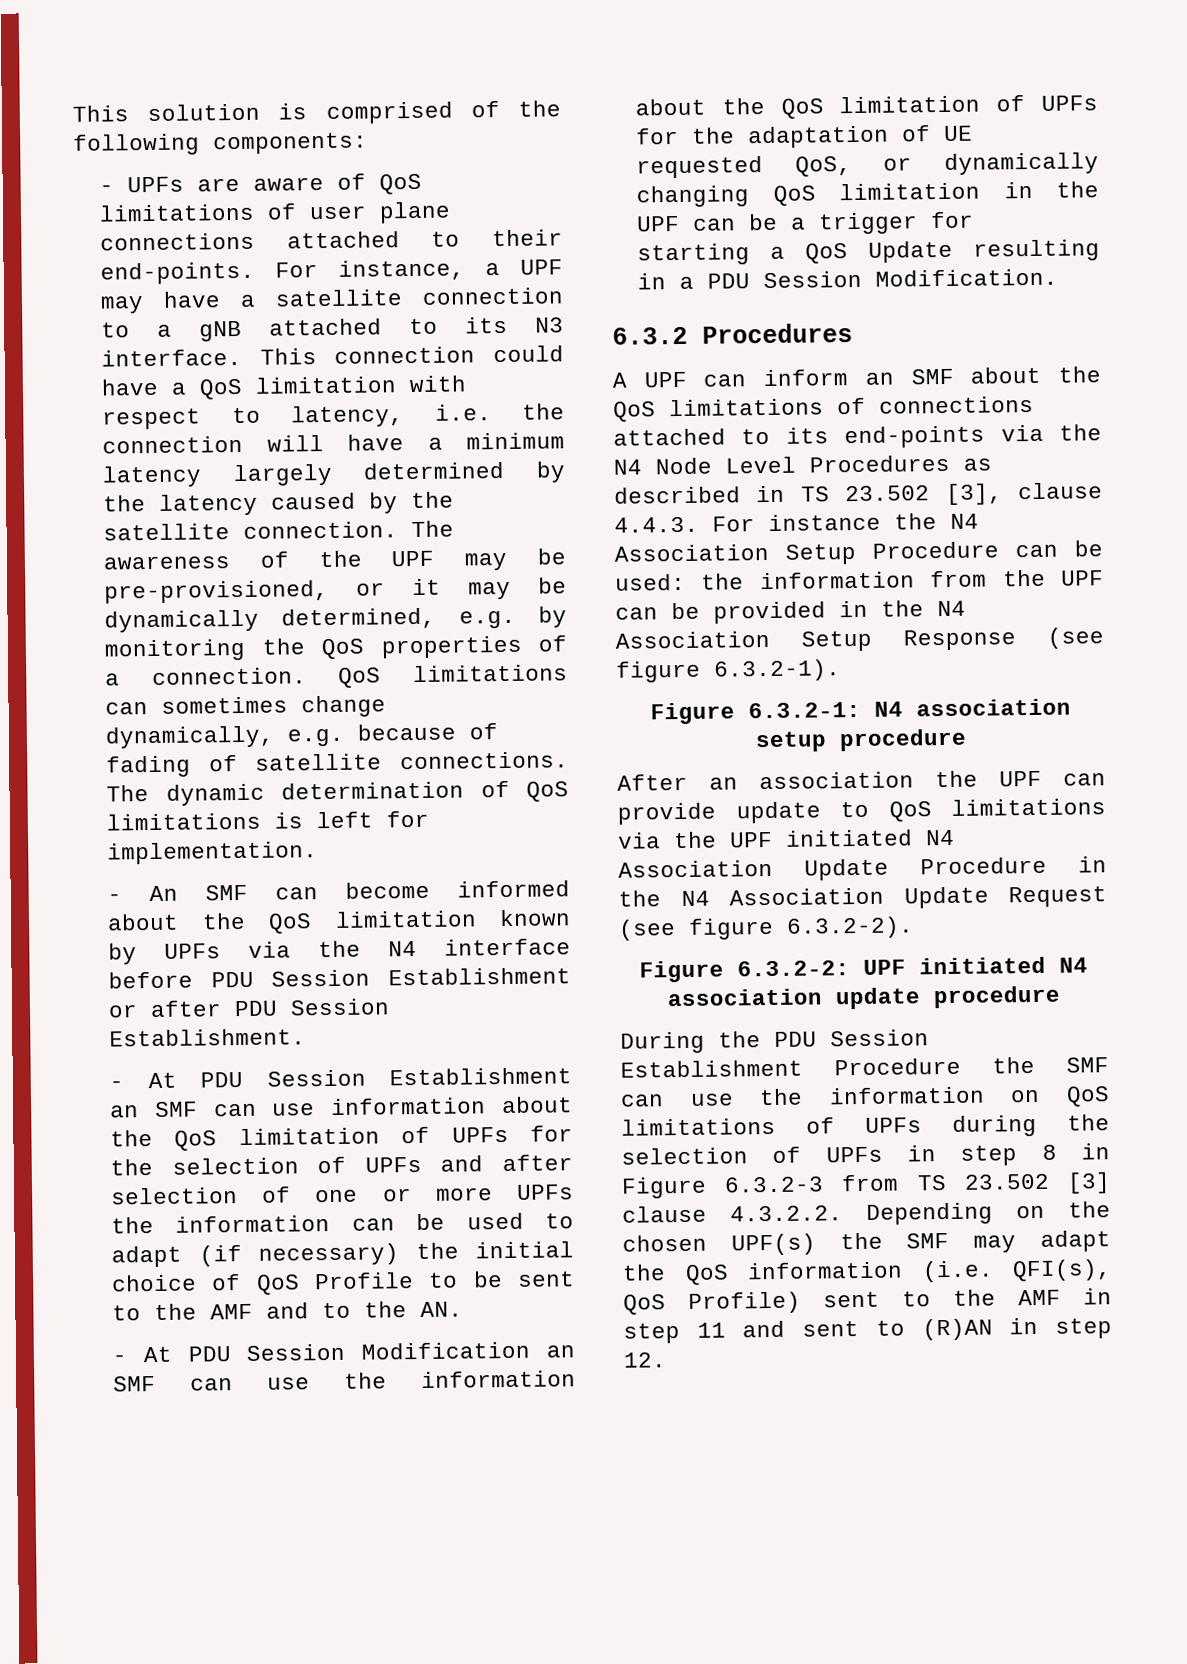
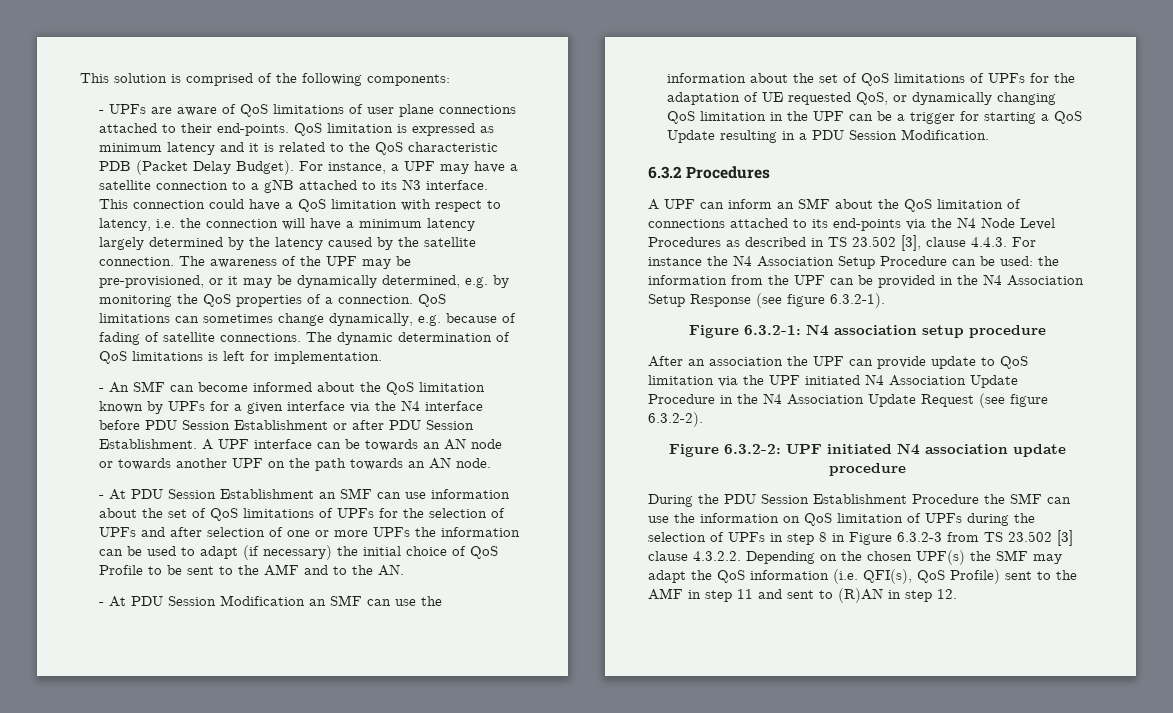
(256, 273) none -> [293,123,494,136] [98,142,498,155] [98,160,294,175] QoS limitation is expressed as minimum latency and it is related to the QoS characteristic PDB (Packet Delay Budget).
(222, 951) none -> [209,401,345,414] for a given interface
(307, 1037) none -> [201,438,502,451] [98,457,491,471] A UPF interface can be towards an AN node or towards another UPF on the path towards an AN node.
[174,1127,380,1151] QoS limitation -> [167,508,314,521] set of QoS limitations
[780,95,981,119] QoS limitation -> [818,73,965,86] set of QoS limitations
[669,398,824,417] limitations -> [937,199,1003,209] limitation
[951,798,1106,816] limitations -> [648,375,714,385] limitation
[621,1117,776,1136] limitations -> [837,513,903,523] limitation

